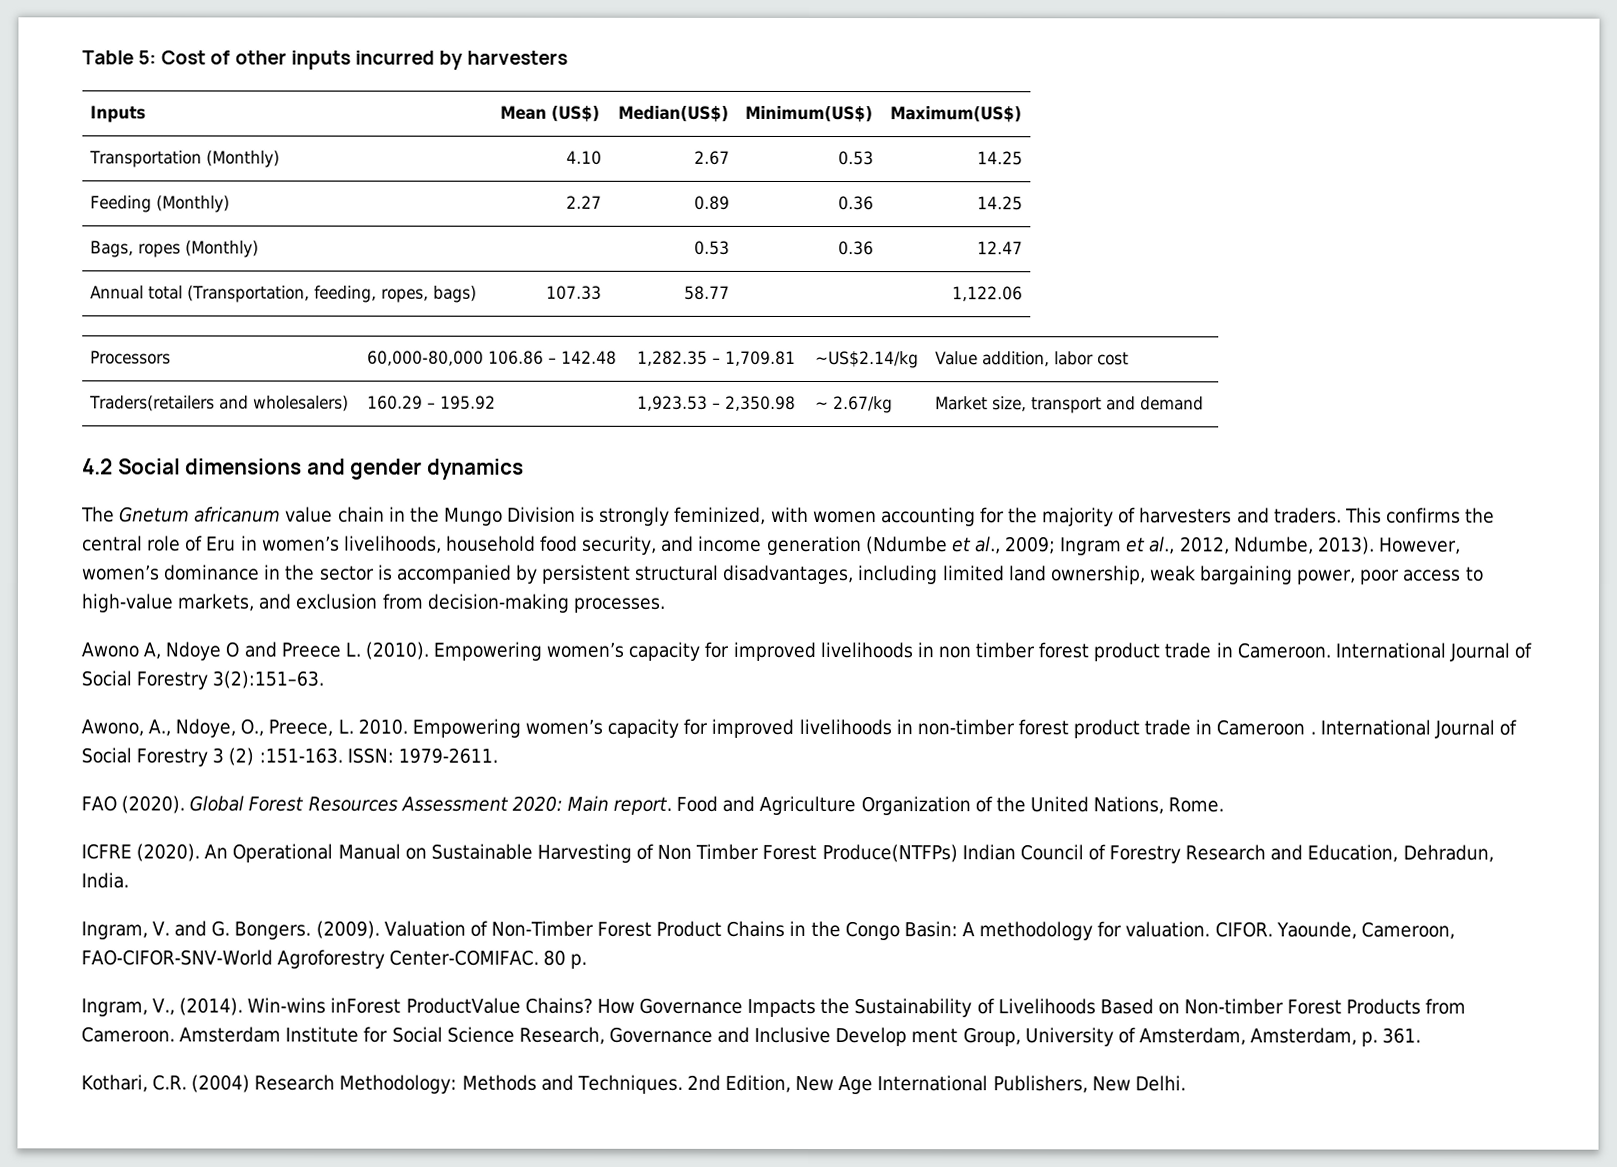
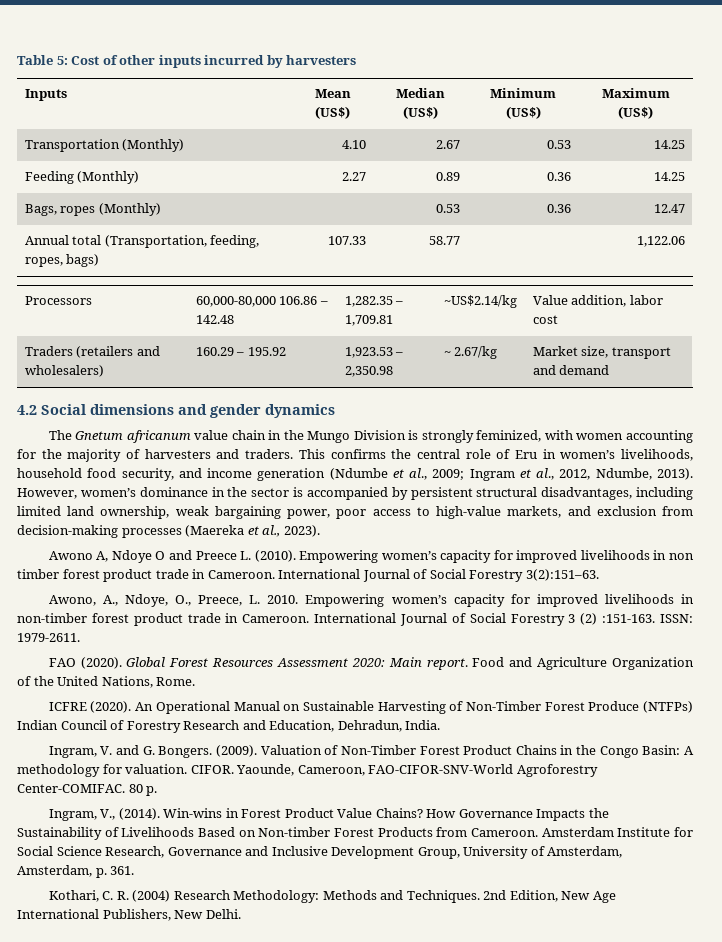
[617,105,729,122] [745,105,873,123] [889,106,1022,123] Median(US$) | Minimum(US$) | Maximum(US$) -> [396,88,445,98] [403,106,438,119] [490,88,556,98] [505,106,541,119] [601,88,670,98] [618,106,653,119] Median (US$) | Minimum (US$) | Maximum (US$)
[89,395,216,412] Traders(retailers -> [24,346,134,358] Traders (retailers
[572,597,665,613] processes. -> [121,525,320,538] processes (Maereka et al., 2023).
[1216,719,1316,736] Cameroon . -> [242,614,310,623] Cameroon.
[657,843,958,863] Non Timber Forest Produce(NTFPs) -> [465,701,694,713] Non-Timber Forest Produce (NTFPs)
[330,997,521,1014] inForest ProductValue -> [225,808,373,818] in Forest Product Value
[835,1027,959,1047] Develop ment -> [331,846,415,859] Development
[152,1074,188,1091] C.R. -> [102,891,129,900] C. R.

